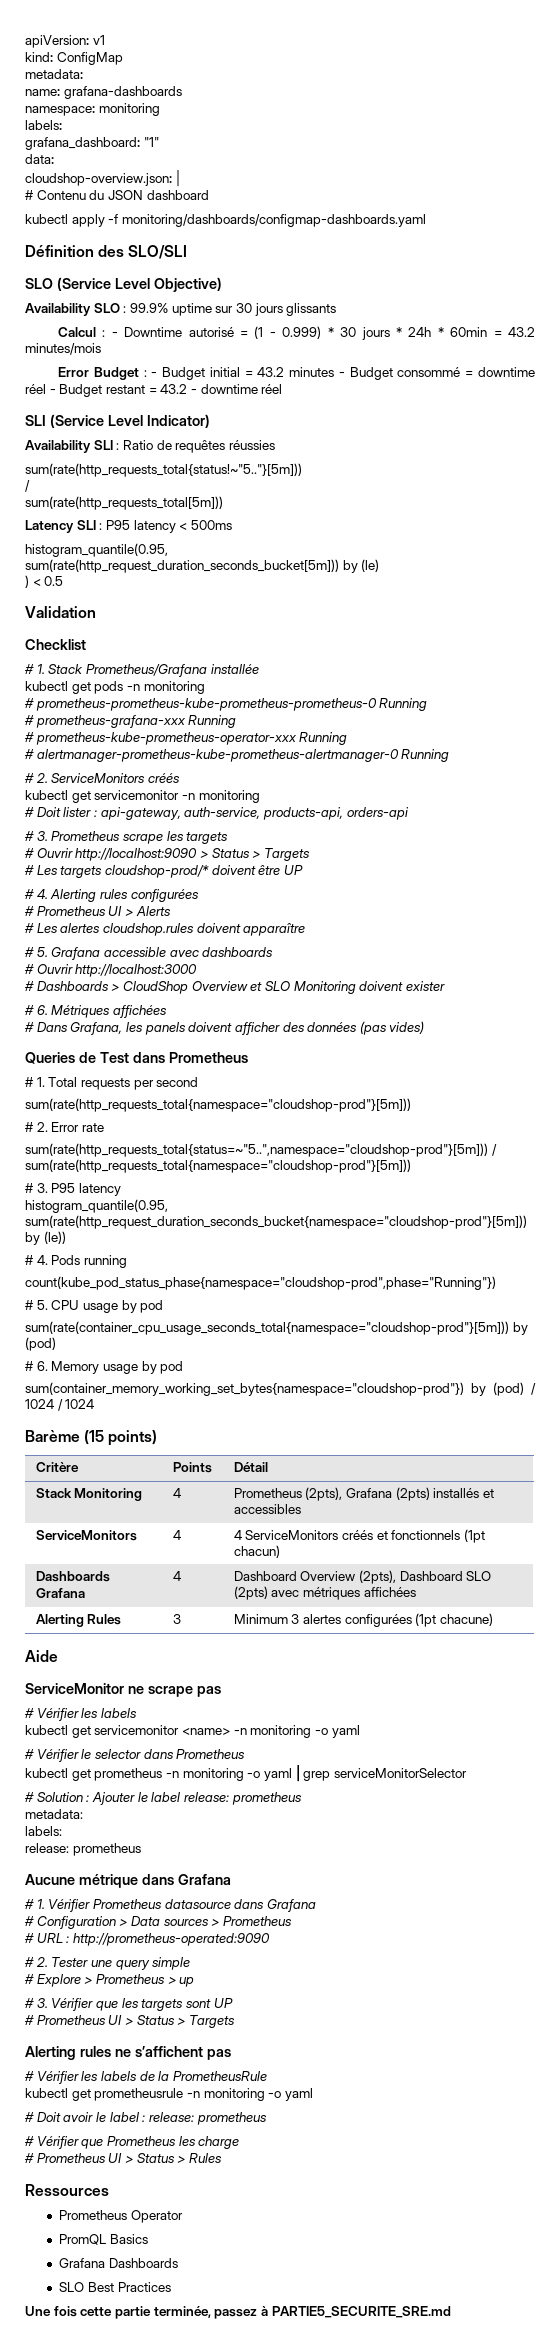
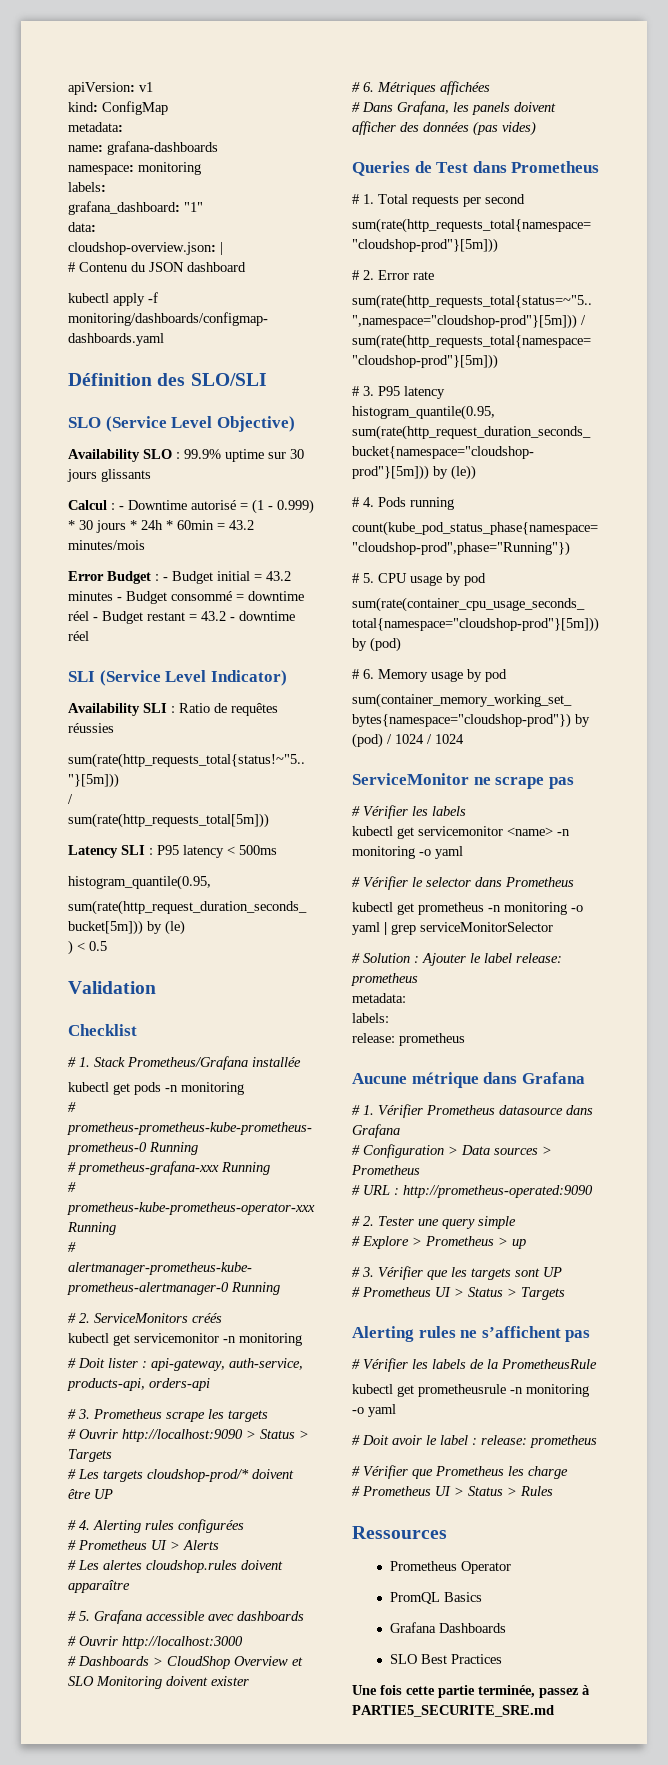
[25,1430,158,1446] [35,1462,79,1472] [172,1462,212,1473] [233,1462,268,1472] [35,1488,143,1501] [172,1488,181,1498] [233,1487,494,1501] [233,1504,301,1514] [35,1530,137,1541] [172,1530,181,1540] [233,1529,485,1543] [233,1545,280,1558] [35,1571,110,1582] [35,1588,85,1598] [172,1571,181,1581] [233,1570,492,1584] [233,1586,416,1600] [35,1614,122,1627] [172,1614,181,1624] [233,1613,493,1627] [25,1650,58,1662] // Barème (15 points) // Critère | Points | Détail // Stack Monitoring | 4 | Prometheus (2pts), Grafana (2pts) installés et accessibles // ServiceMonitors | 4 | 4 ServiceMonitors créés et fonctionnels (1pt chacun) // Dashboards Grafana | 4 | Dashboard Overview (2pts), Dashboard SLO (2pts) avec métriques affichées // Alerting Rules | 3 | Minimum 3 alertes configurées (1pt chacune) // Aide -> (464, 739) none

